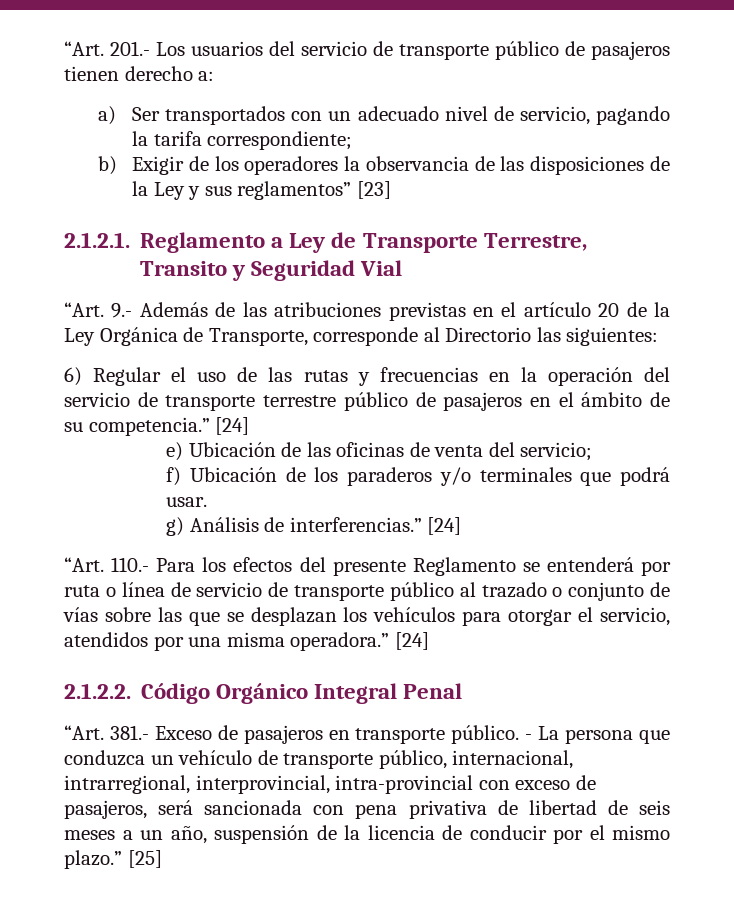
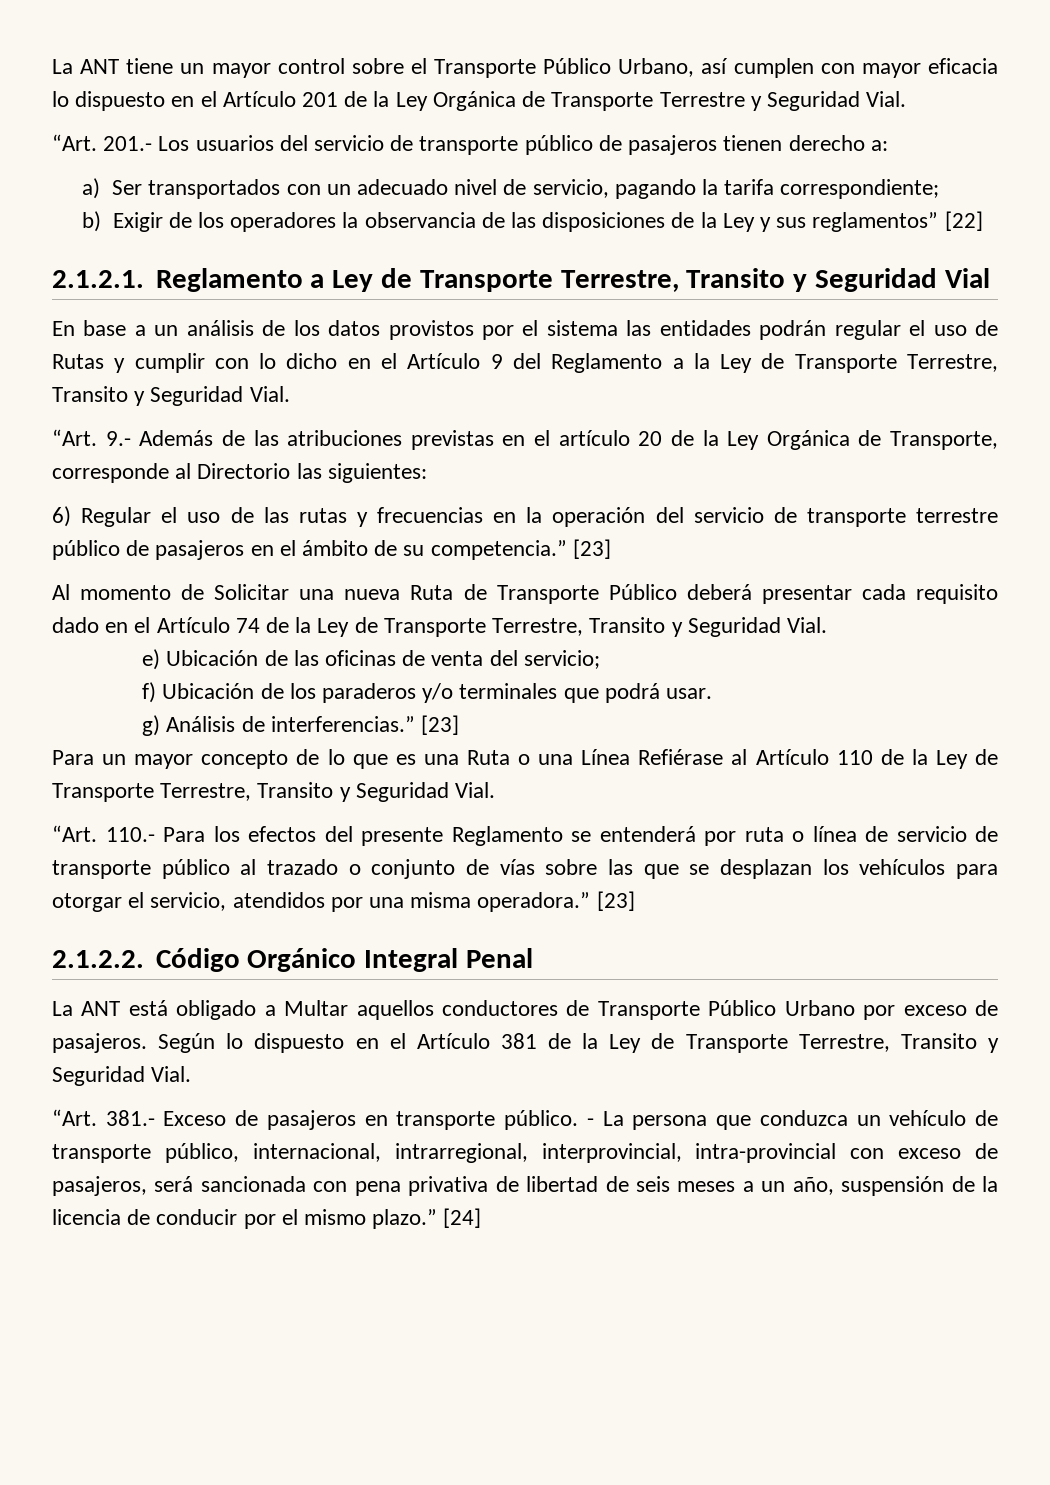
(64, 48) none -> [52,58,998,78] [52,91,907,111] La ANT tiene un mayor control sobre el Transporte Público Urbano, así cumplen con mayor eficacia lo dispuesto en el Artículo 201 de la Ley Orgánica de Transporte Terrestre y Seguridad Vial. //
[356,181,391,199] [23] -> [944,211,983,231] [22]
(403, 268) none -> [52,320,999,340] [52,353,998,373] [52,386,290,406] // En base a un análisis de los datos provistos por el sistema las entidades podrán regular el uso de Rutas y cumplir con lo dicho en el Artículo 9 del Reglamento a la Ley de Transporte Terrestre, Transito y Seguridad Vial.
[215,417,250,435] [24] -> [572,539,611,559] [52,584,999,604] [52,617,827,637] [23] // Al momento de Solicitar una nueva Ruta de Transporte Público deberá presentar cada requisito dado en el Artículo 74 de la Ley de Transporte Terrestre, Transito y Seguridad Vial.
[427,517,462,535] [24] -> [420,715,459,735] [52,749,999,769] [52,782,496,802] [23] // Para un mayor concepto de lo que es una Ruta o una Línea Refiérase al Artículo 110 de la Ley de Transporte Terrestre, Transito y Seguridad Vial.
[394,632,429,650] [24] -> [596,891,635,911] [23]
(463, 691) none -> [52,1000,999,1020] [52,1033,999,1053] [52,1066,192,1086] // La ANT está obligado a Multar aquellos conductores de Transporte Público Urbano por exceso de pasajeros. Según lo dispuesto en el Artículo 381 de la Ley de Transporte Terrestre, Transito y Seguridad Vial.
[127,850,162,868] [25] -> [443,1208,482,1228] [24]

